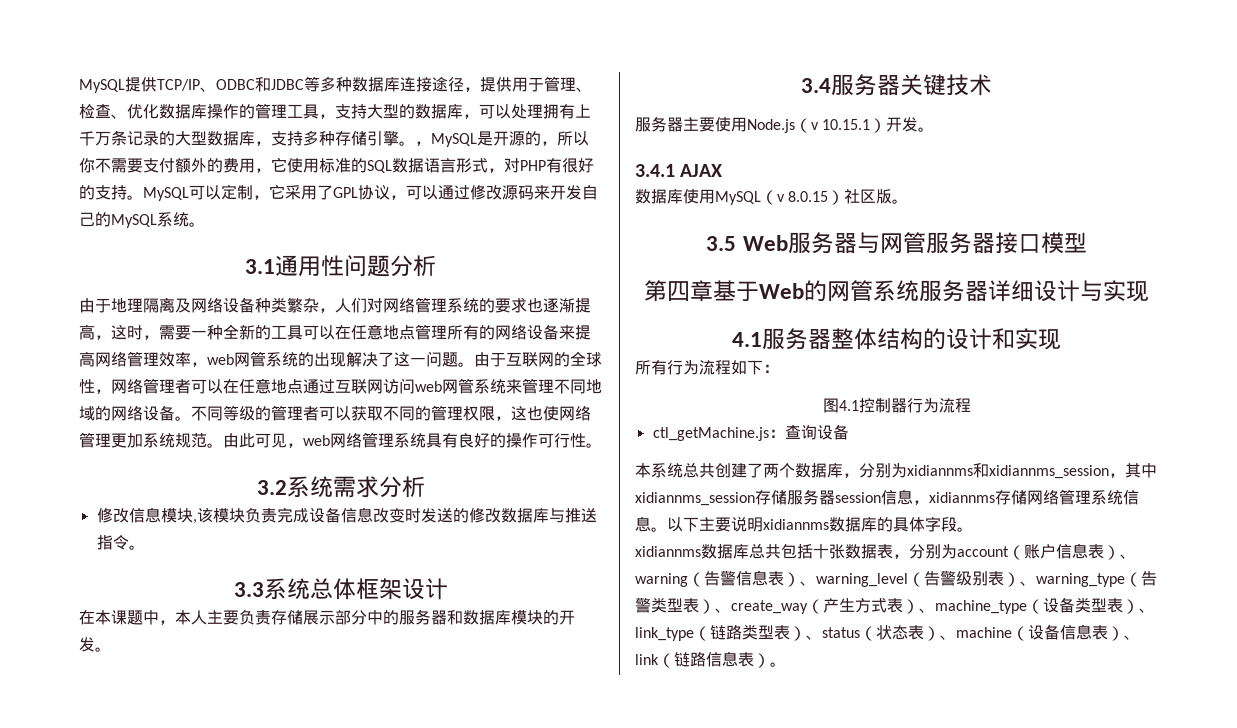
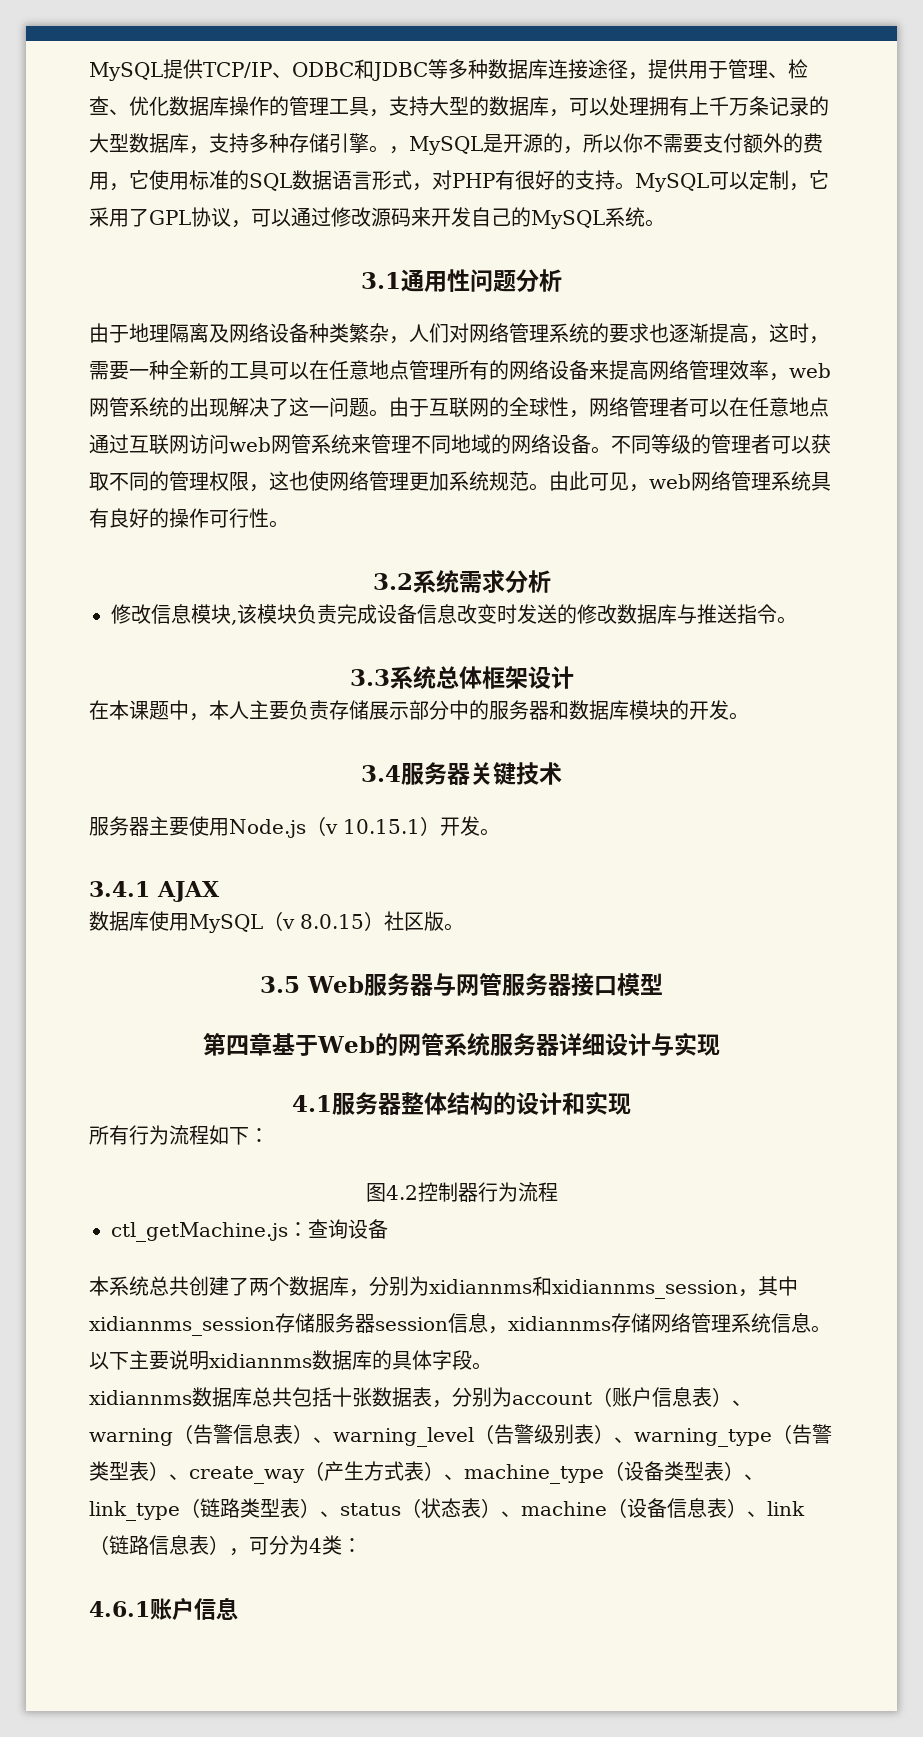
[838,400,859,411] 4.1 -> [385,1185,418,1200] 4.2
[770,662,786,667] 。 -> [229,1535,362,1556] [89,1597,238,1620] ，可分为4类： // 4.6.1账户信息

